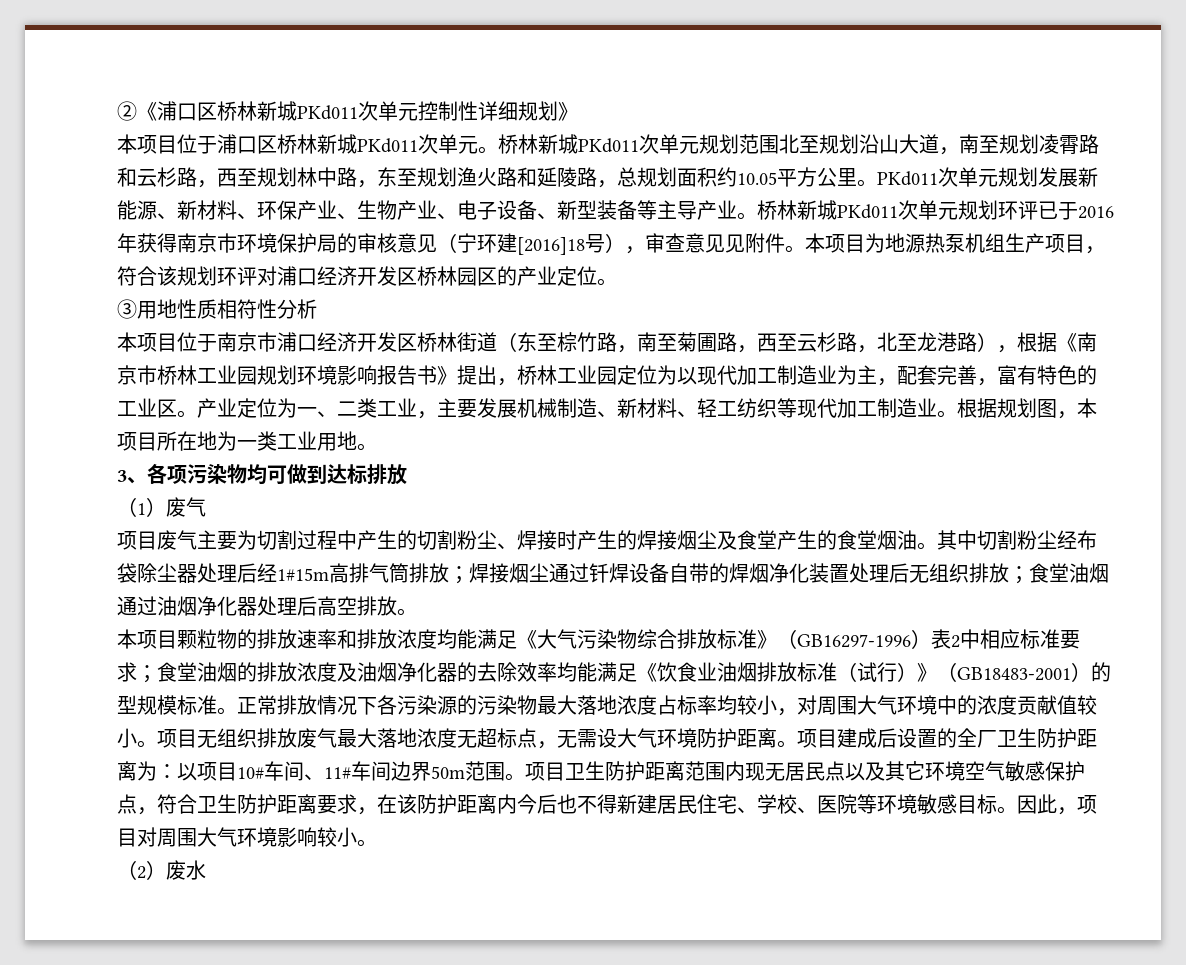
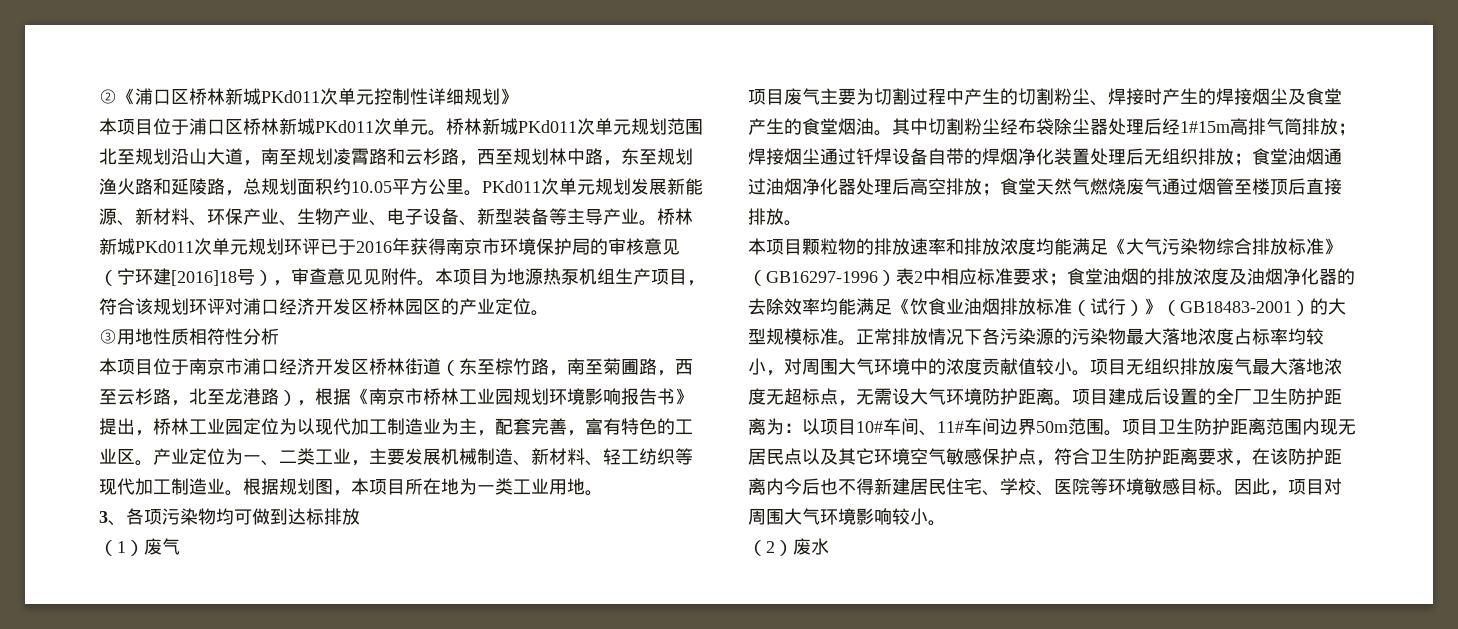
(397, 606) none -> [982,178,1342,196] [748,208,784,225] ；食堂天然气燃烧废气通过烟管至楼顶后直接排放
(1111, 672) none -> [1328,298,1346,315] 大

